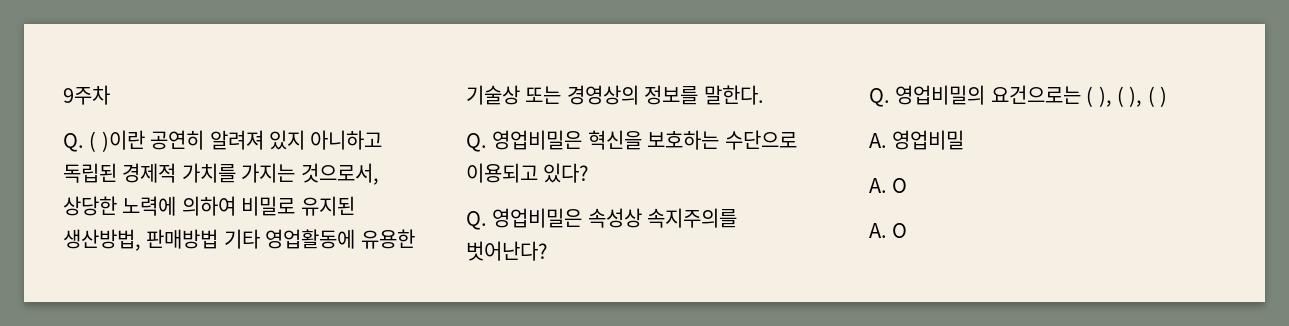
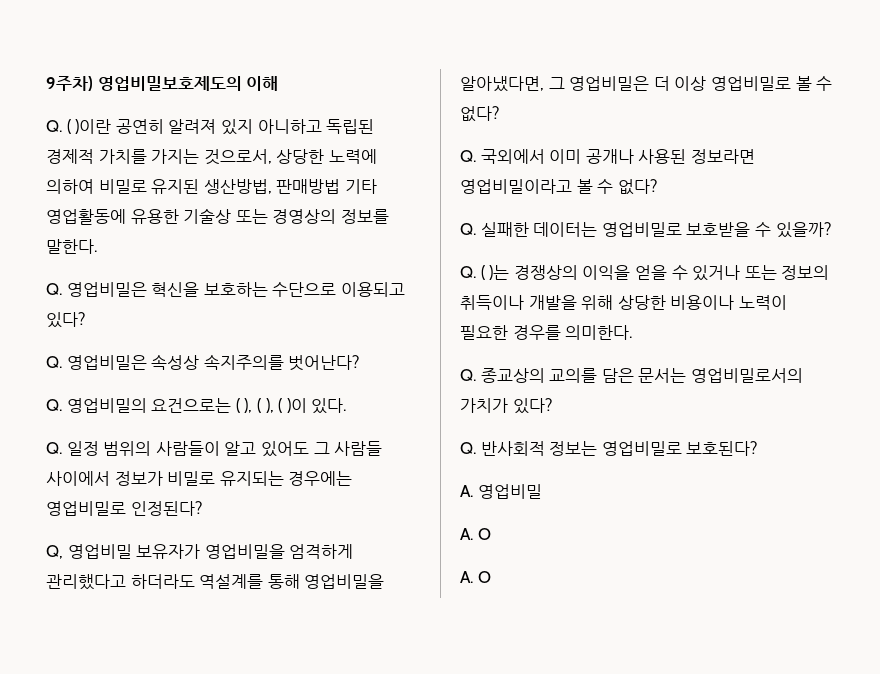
[63,85,110,105] 9주차 -> [46,76,279,91] 9주차) 영업비밀보호제도의 이해
[1160,86,1168,107] ) -> [286,398,347,414] [46,441,383,457] [46,471,353,486] [46,501,203,516] [46,544,354,559] [46,574,385,590] [460,76,833,92] [460,106,500,122] [460,149,755,164] [460,179,658,195] [460,222,832,238] [460,265,830,281] [460,295,787,310] [460,325,633,340] [460,368,803,383] [460,398,553,414] [460,441,759,456] )이 있다. // Q. 일정 범위의 사람들이 알고 있어도 그 사람들 사이에서 정보가 비밀로 유지되는 경우에는 영업비밀로 인정된다? // Q, 영업비밀 보유자가 영업비밀을 엄격하게 관리했다고 하더라도 역설계를 통해 영업비밀을 알아냈다면, 그 영업비밀은 더 이상 영업비밀로 볼 수 없다? // Q. 국외에서 이미 공개나 사용된 정보라면 영업비밀이라고 볼 수 없다? // Q. 실패한 데이터는 영업비밀로 보호받을 수 있을까? // Q. ( )는 경쟁상의 이익을 얻을 수 있거나 또는 정보의 취득이나 개발을 위해 상당한 비용이나 노력이 필요한 경우를 의미한다. // Q. 종교상의 교의를 담은 문서는 영업비밀로서의 가치가 있다? // Q. 반사회적 정보는 영업비밀로 보호된다?

